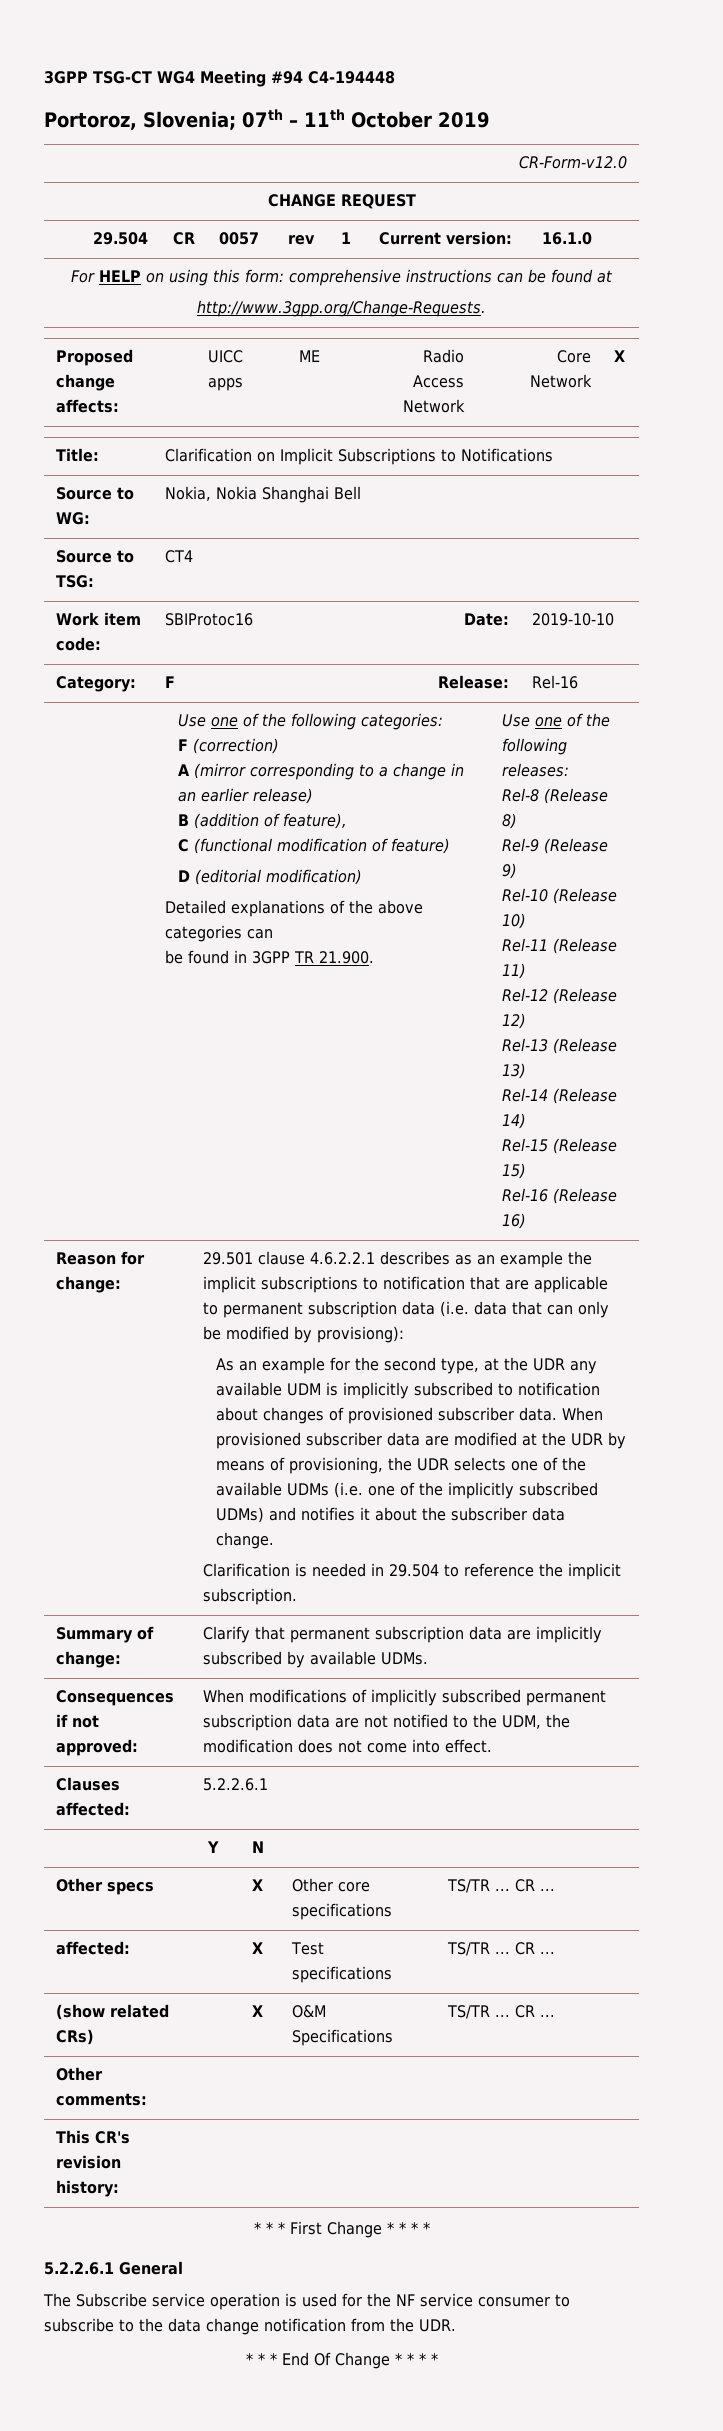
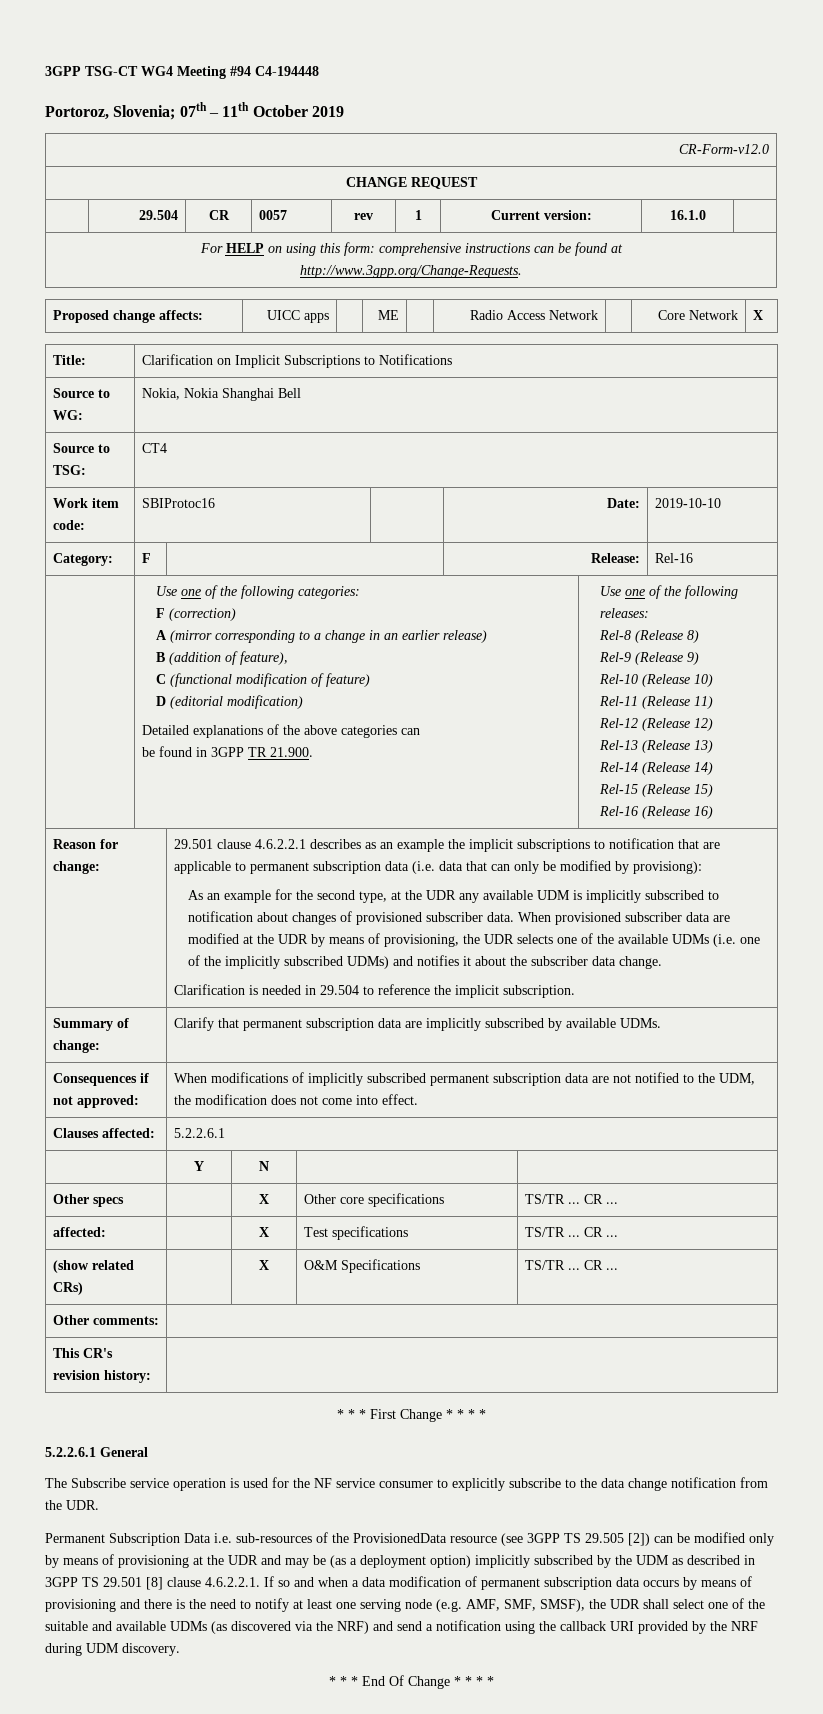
(570, 2300) none -> [452,1478,505,1491] explicitly
(456, 2325) none -> [45,1532,774,1546] [45,1554,755,1568] [45,1576,752,1590] [45,1598,765,1612] [45,1620,758,1634] [45,1643,180,1656] // Permanent Subscription Data i.e. sub-resources of the ProvisionedData resource (see 3GPP TS 29.505 [2]) can be modified only by means of provisioning at the UDR and may be (as a deployment option) implicitly subscribed by the UDM as described in 3GPP TS 29.501 [8] clause 4.6.2.2.1. If so and when a data modification of permanent subscription data occurs by means of provisioning and there is the need to notify at least one serving node (e.g. AMF, SMF, SMSF), the UDR shall select one of the suitable and available UDMs (as discovered via the NRF) and send a notification using the callback URI provided by the NRF during UDM discovery.

